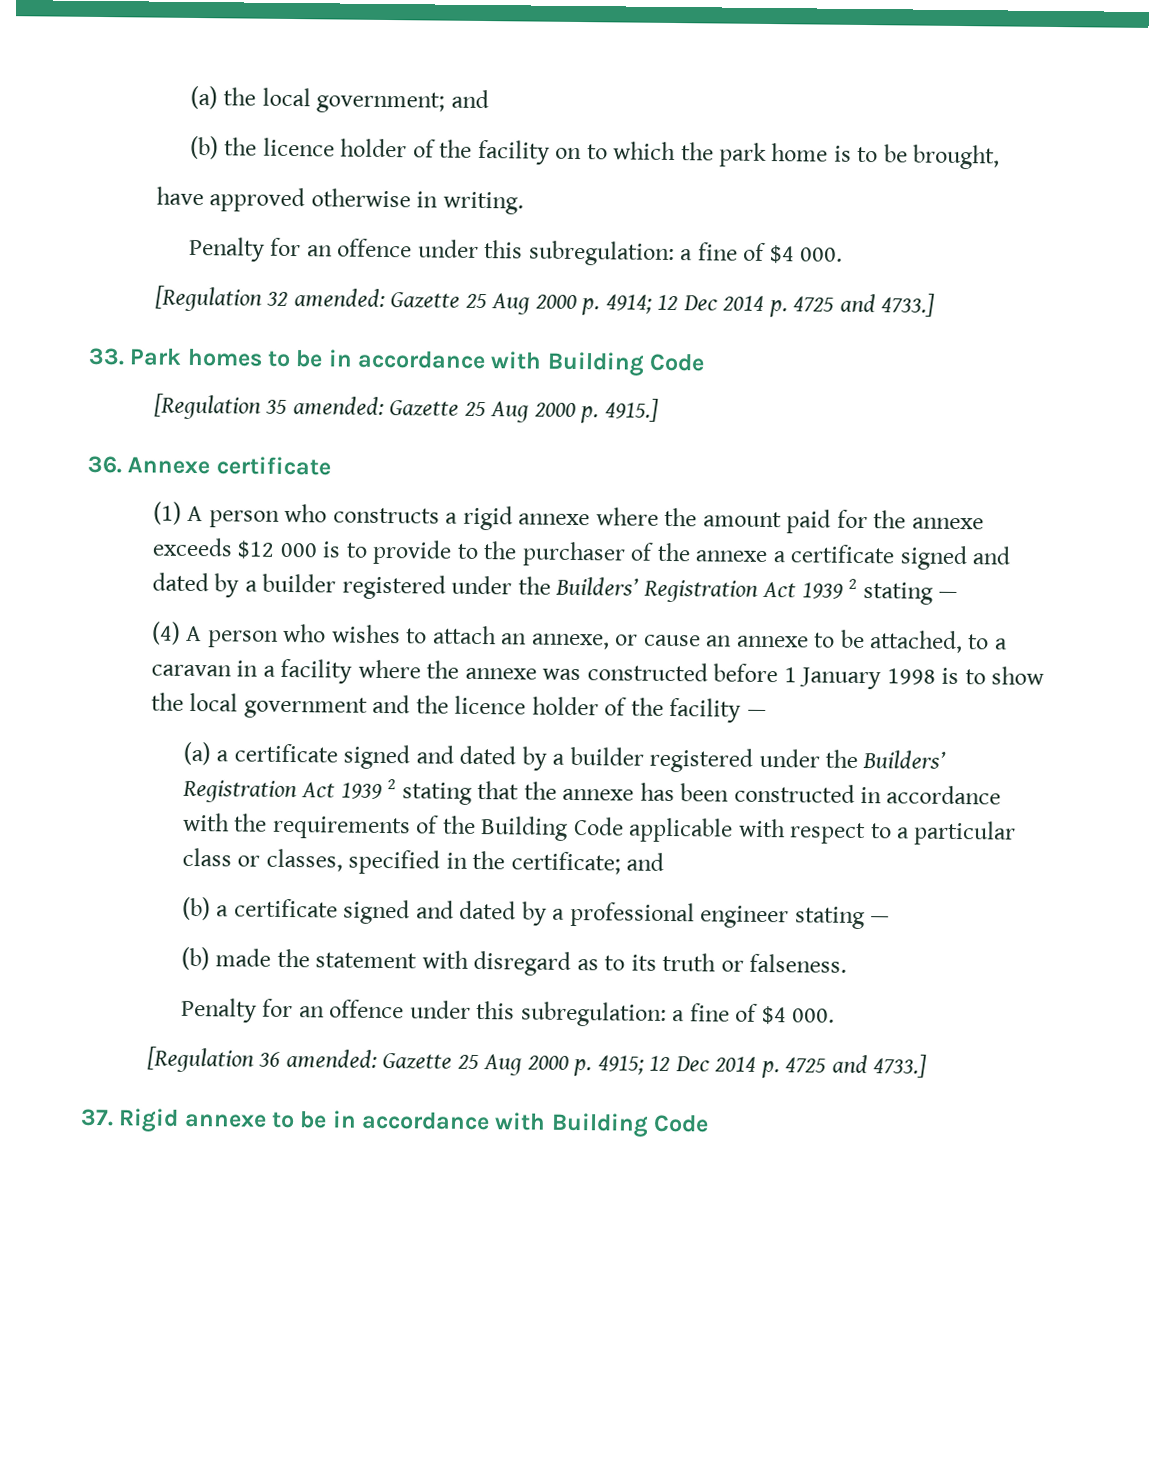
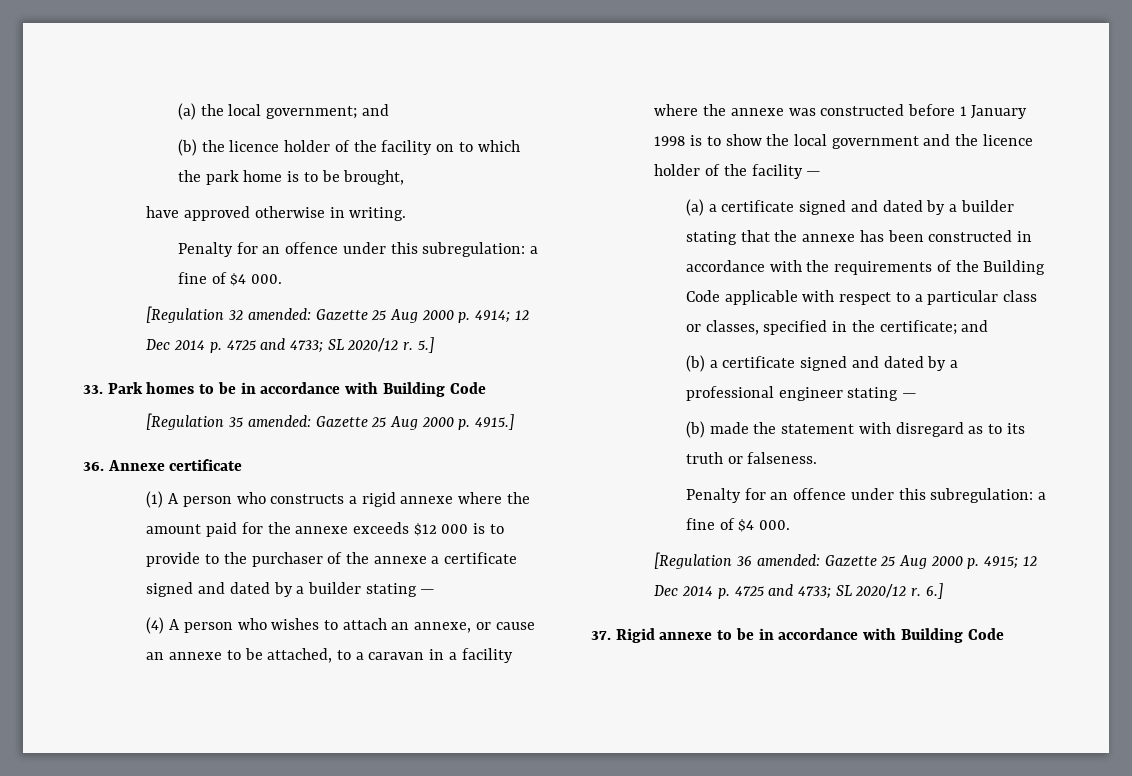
[881,293,936,317] 4733.] -> [289,337,434,353] 4733; SL 2020/12 r. 5.]
[341,574,858,603] registered under the Builders’ Registration Act 1939 2 -> (361, 588) none
[649,747,947,773] [181,779,397,804] registered under the Builders’ Registration Act 1939 2 -> (1014, 206) none
[873,1054,928,1078] 4733.] -> [797,583,943,599] 4733; SL 2020/12 r. 6.]

